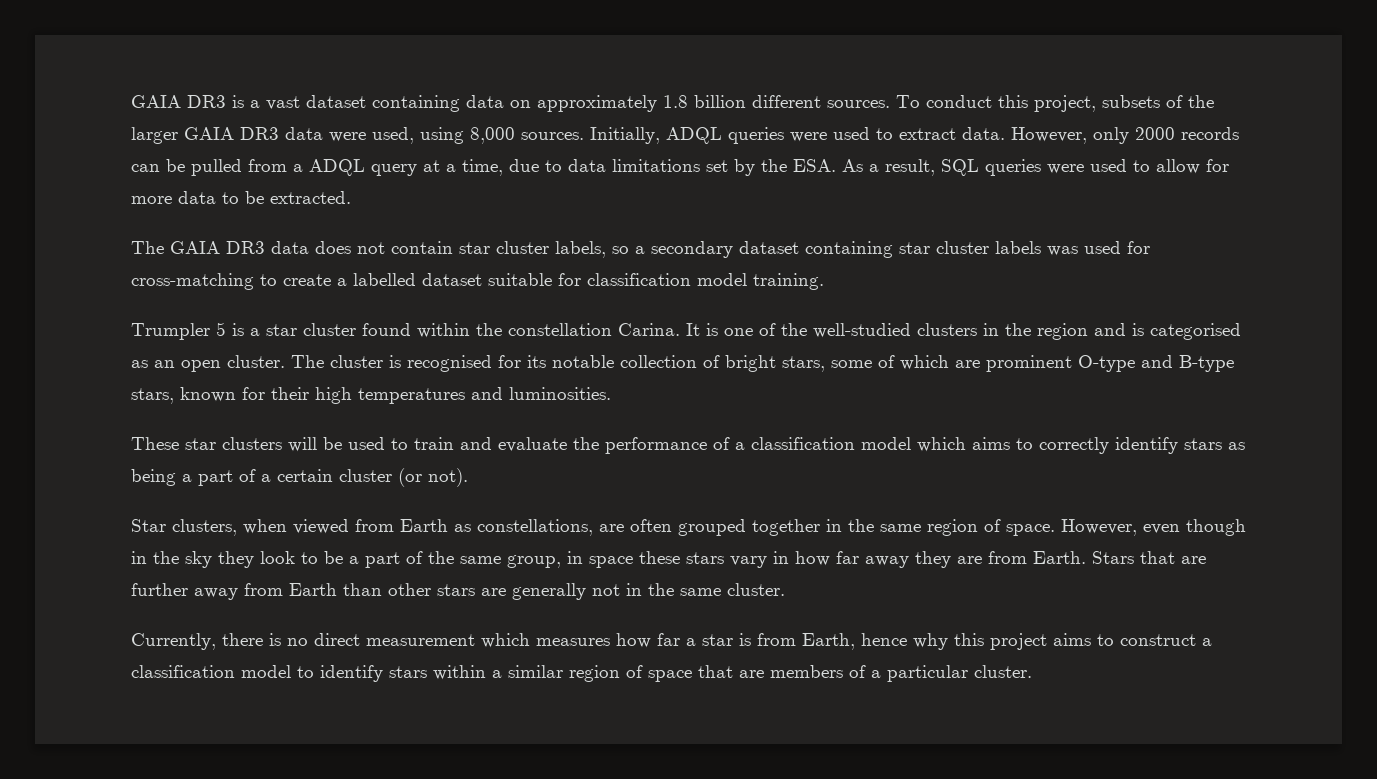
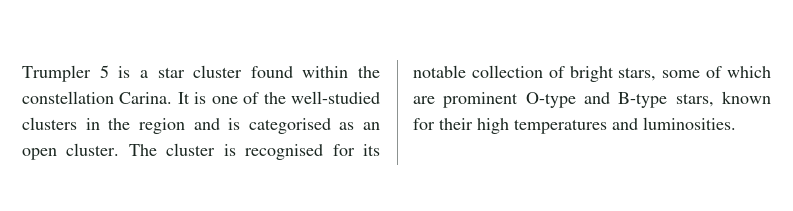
[131,95,1214,112] [131,127,1239,144] [131,159,1229,176] [131,191,351,204] [131,241,1150,258] [131,273,824,290] GAIA DR3 is a vast dataset containing data on approximately 1.8 billion different sources. To conduct this project, subsets of the larger GAIA DR3 data were used, using 8,000 sources. Initially, ADQL queries were used to extract data. However, only 2000 records can be pulled from a ADQL query at a time, due to data limitations set by the ESA. As a result, SQL queries were used to allow for more data to be extracted. // The GAIA DR3 data does not contain star cluster labels, so a secondary dataset containing star cluster labels was used for cross-matching to create a labelled dataset suitable for classification model training. // -> (22, 73) none
[131,437,1245,454] [131,468,468,487] [131,519,1246,536] [131,551,1206,568] [131,583,785,600] [131,633,1212,650] [131,665,1032,682] // These star clusters will be used to train and evaluate the performance of a classification model which aims to correctly identify stars as being a part of a certain cluster (or not). // Star clusters, when viewed from Earth as constellations, are often grouped together in the same region of space. However, even though in the sky they look to be a part of the same group, in space these stars vary in how far away they are from Earth. Stars that are further away from Earth than other stars are generally not in the same cluster. // Currently, there is no direct measurement which measures how far a star is from Earth, hence why this project aims to construct a classification model to identify stars within a similar region of space that are members of a particular cluster. -> (736, 123) none

